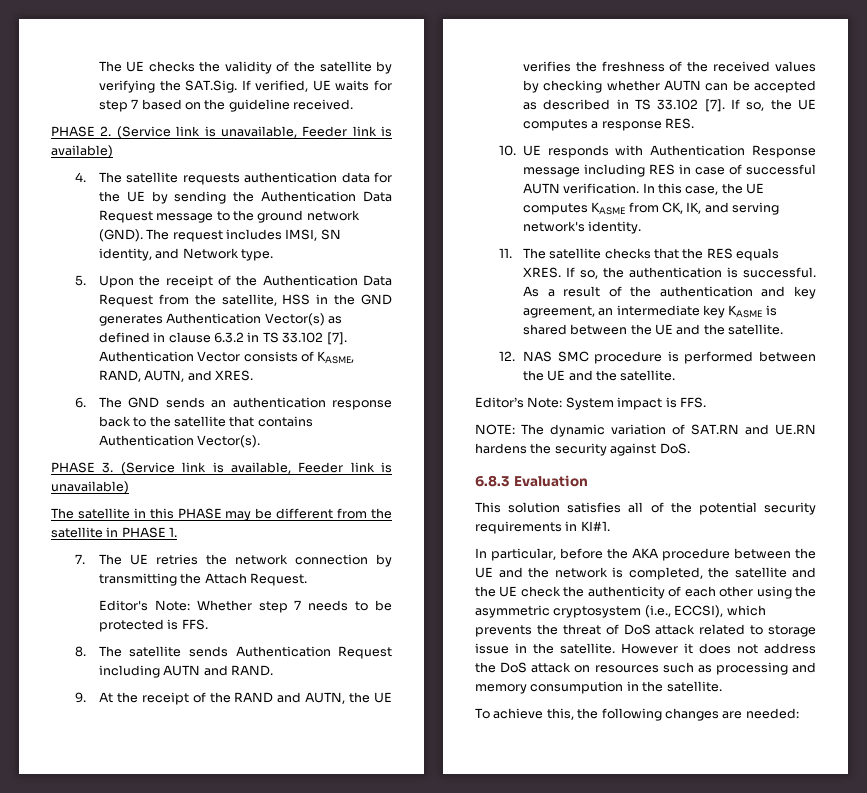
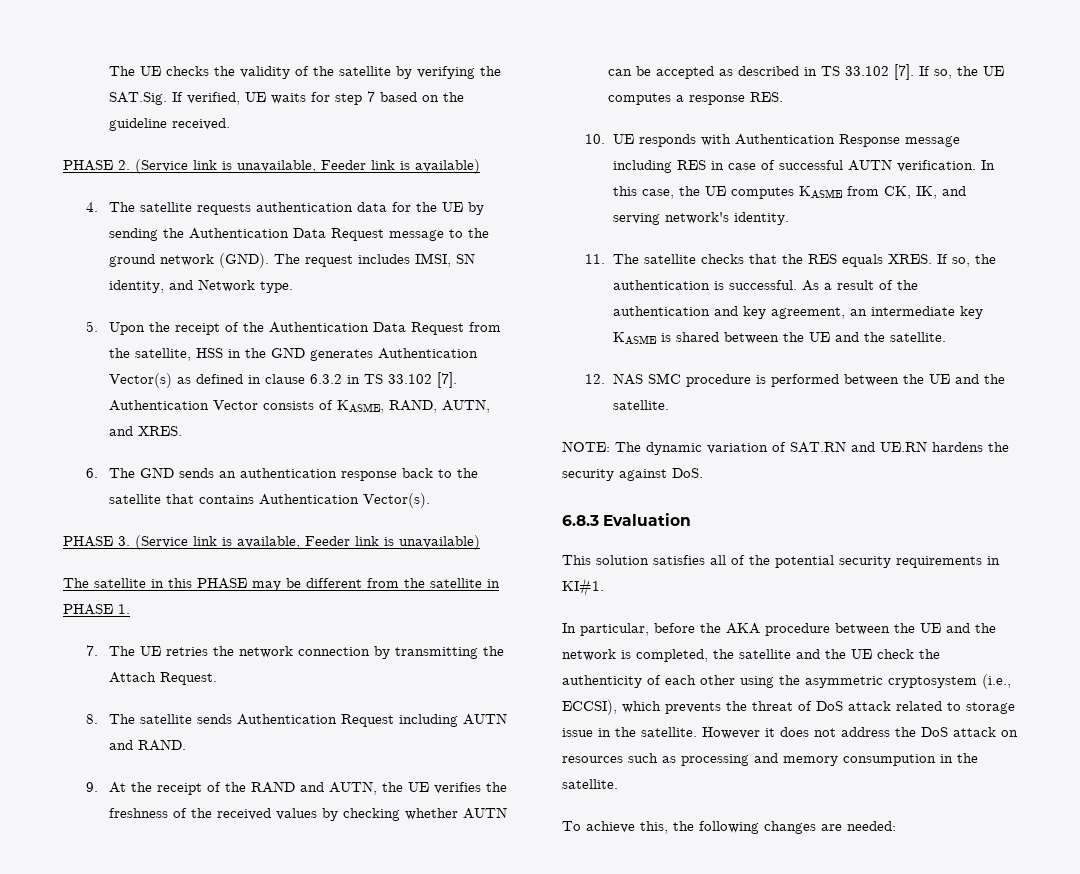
[98,600,393,613] [98,619,208,632] // Editor's Note: Whether step 7 needs to be protected is FFS. -> (218, 678) none
[475,397,706,410] // Editor’s Note: System impact is FFS. -> (669, 405) none

